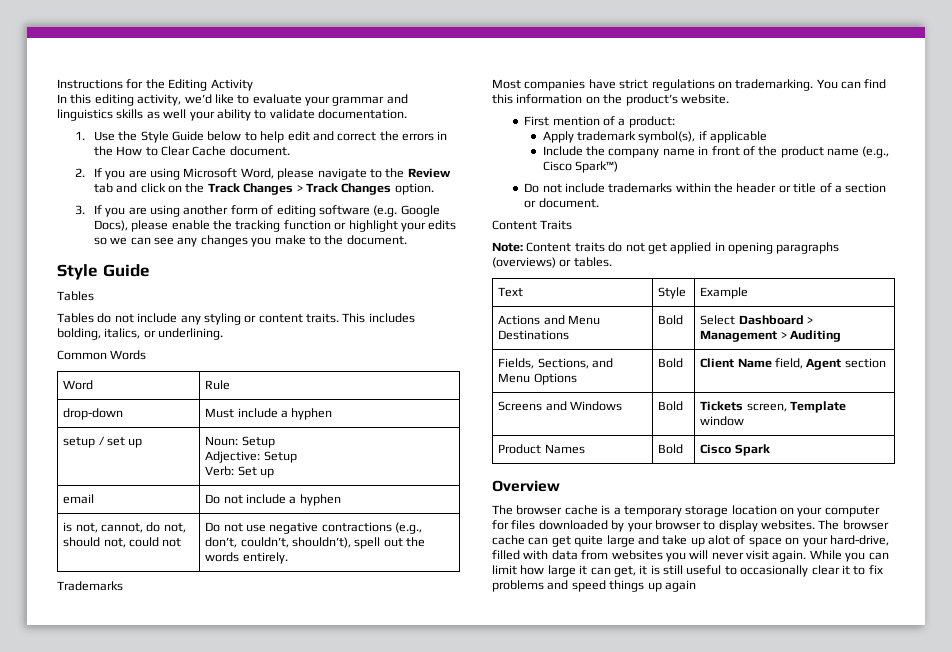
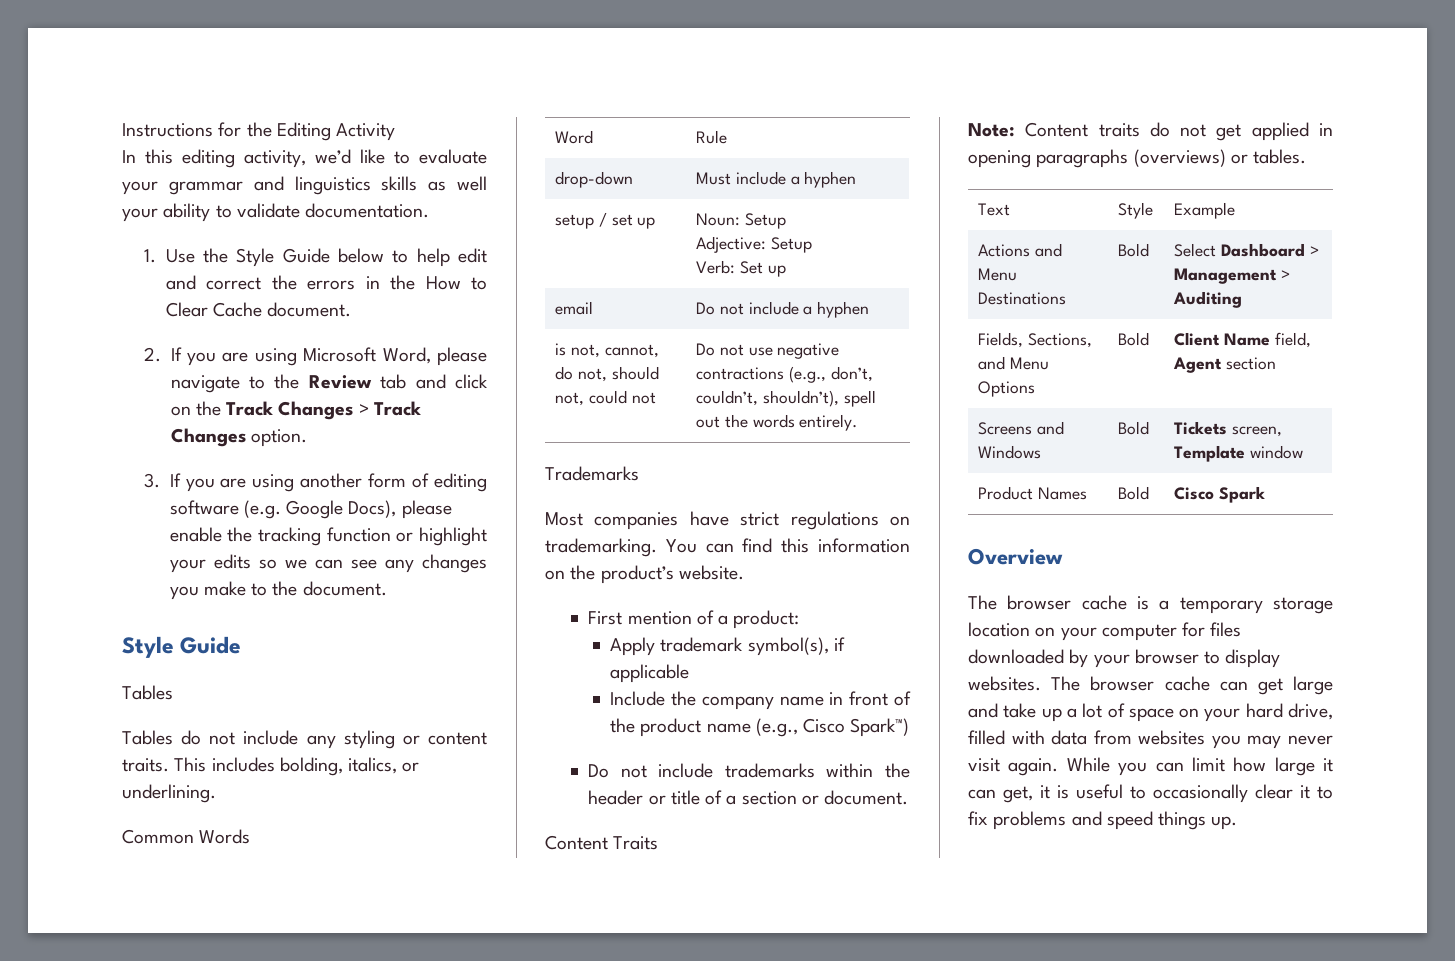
[574,535,604,547] quite -> (1283, 686) none
[708,535,730,545] alot -> [1066,703,1103,718] a lot
[829,535,889,546] hard-drive, -> [1245,703,1333,720] hard drive,
[689,550,709,559] will -> [1247,735,1282,749] may
[663,565,683,575] still -> (1069, 792) none
[647,580,696,592] up again -> [1211,816,1238,830] up.

